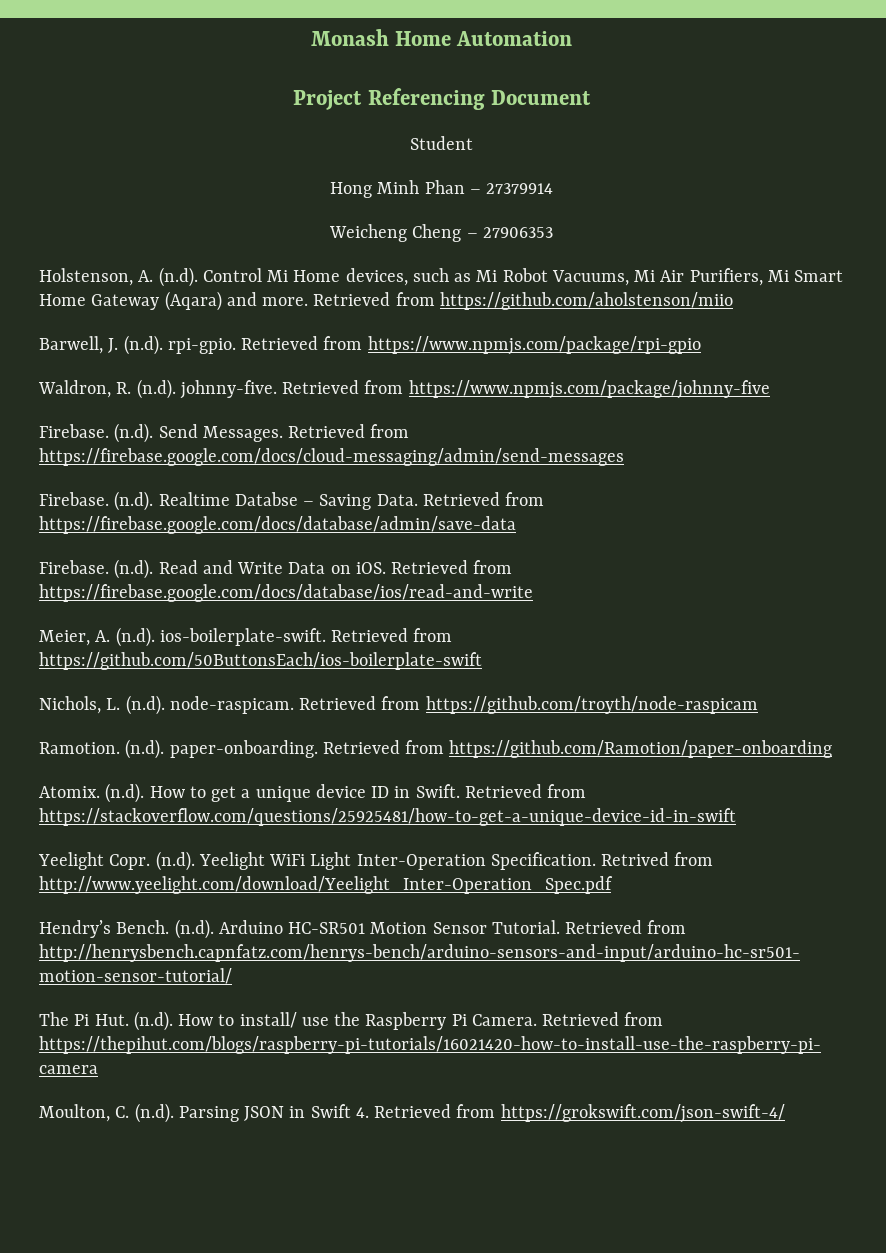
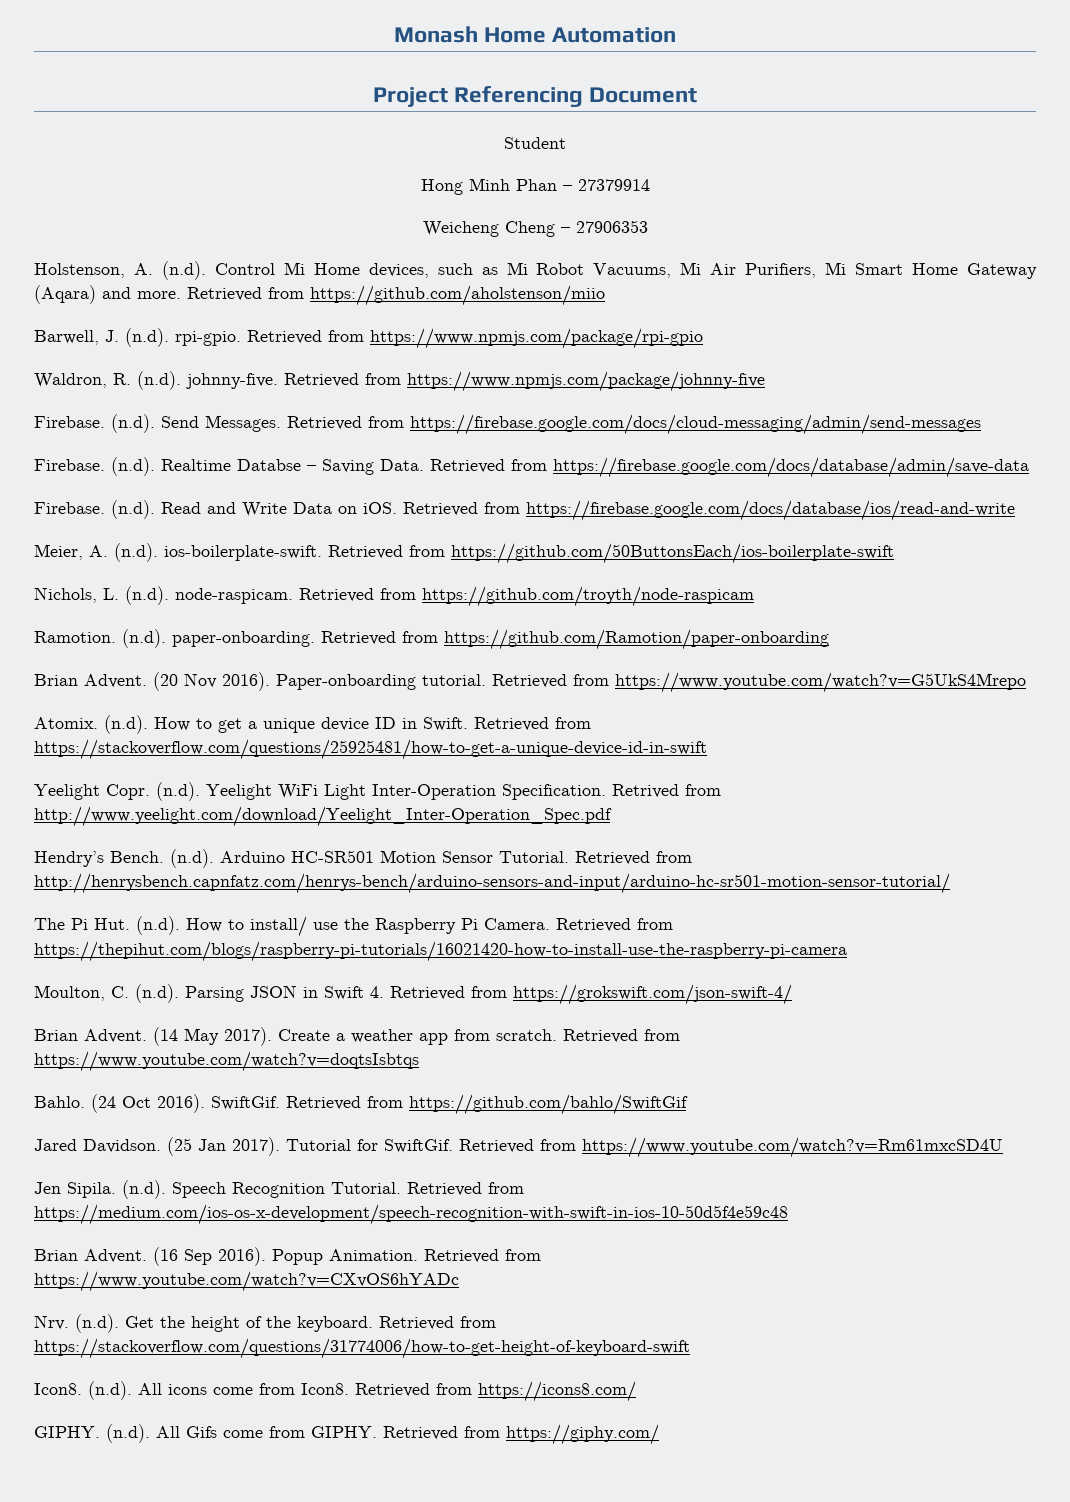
(833, 749) none -> [34,672,1026,693] // Brian Advent. (20 Nov 2016). Paper-onboarding tutorial. Retrieved from https://www.youtube.com/watch?v=G5UkS4Mrepo
(785, 1113) none -> [34,1027,680,1046] [34,1051,419,1072] [34,1094,688,1115] [34,1137,1003,1158] [34,1180,524,1199] [34,1204,788,1225] [34,1247,541,1266] [34,1271,459,1292] [34,1314,496,1333] [34,1338,690,1359] [34,1381,636,1402] [34,1424,659,1445] // Brian Advent. (14 May 2017). Create a weather app from scratch. Retrieved from https://www.youtube.com/watch?v=doqtsIsbtqs // Bahlo. (24 Oct 2016). SwiftGif. Retrieved from https://github.com/bahlo/SwiftGif // Jared Davidson. (25 Jan 2017). Tutorial for SwiftGif. Retrieved from https://www.youtube.com/watch?v=Rm61mxcSD4U // Jen Sipila. (n.d). Speech Recognition Tutorial. Retrieved from https://medium.com/ios-os-x-development/speech-recognition-with-swift-in-ios-10-50d5f4e59c48 // Brian Advent. (16 Sep 2016). Popup Animation. Retrieved from // https://www.youtube.com/watch?v=CXvOS6hYADc // Nrv. (n.d). Get the height of the keyboard. Retrieved from https://stackoverflow.com/questions/31774006/how-to-get-height-of-keyboard-swift // Icon8. (n.d). All icons come from Icon8. Retrieved from https://icons8.com/ // GIPHY. (n.d). All Gifs come from GIPHY. Retrieved from https://giphy.com/

